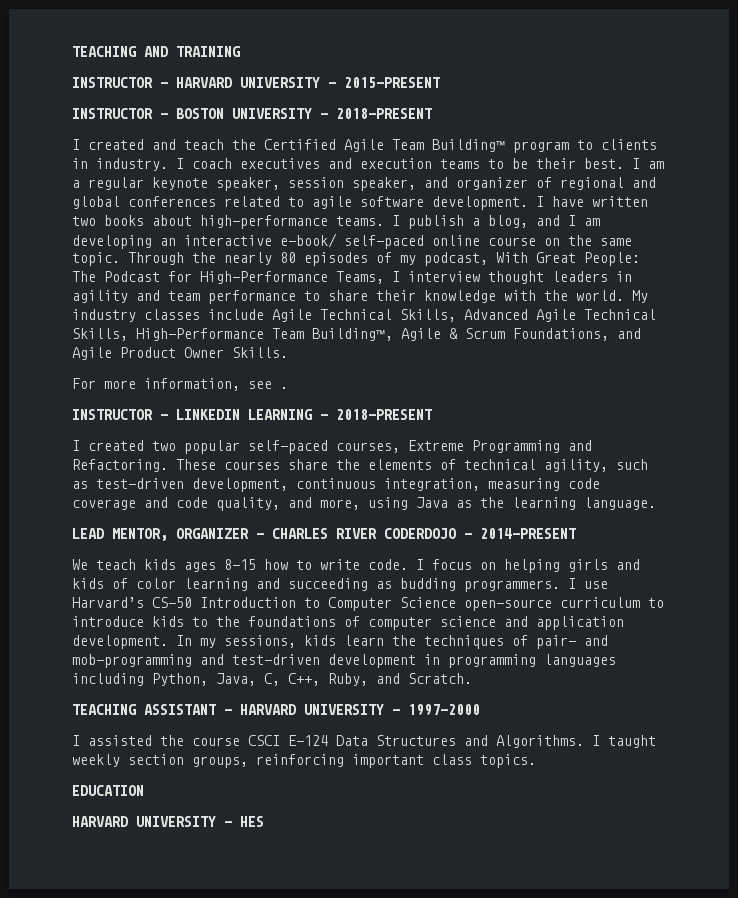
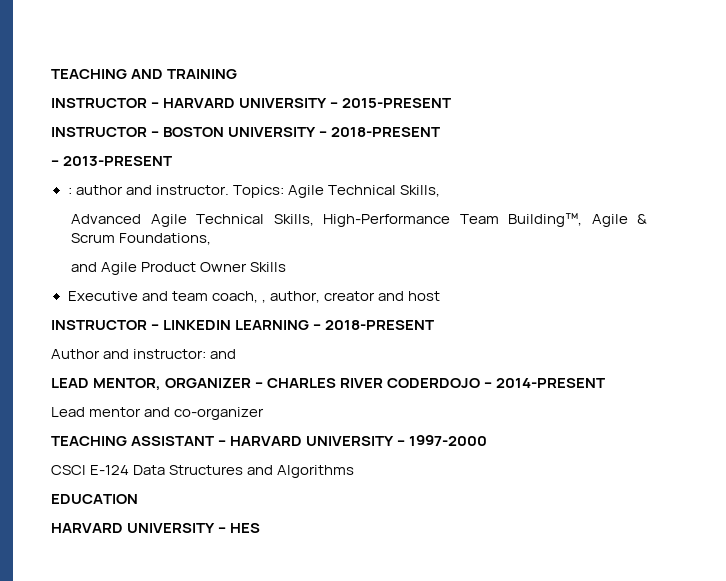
[72,139,657,153] [72,158,664,171] [72,177,656,191] [72,196,648,210] [72,215,600,229] [72,233,632,249] [72,252,640,266] [72,271,632,284] [72,290,648,304] [72,309,456,322] I created and teach the Certified Agile Team Building™ program to clients in industry. I coach executives and execution teams to be their best. I am a regular keynote speaker, session speaker, and organizer of regional and global conferences related to agile software development. I have written two books about high-performance teams. I publish a blog, and I am developing an interactive e-book/ self-paced online course on the same topic. Through the nearly 80 episodes of my podcast, With Great People: The Podcast for High-Performance Teams, I interview thought leaders in agility and team performance to share their knowledge with the world. My industry classes include Agile Technical Skills, -> [51,156,173,166] [67,185,440,198] – 2013-PRESENT // : author and instructor. Topics: Agile Technical Skills, //
(609, 334) none -> (212, 239) //
[232,347,288,358] [72,378,288,391] Skills. // For more information, see . -> [250,262,287,272] [67,291,440,303] Skills // Executive and team coach, , author, creator and host
[72,440,592,454] [72,459,648,472] [72,478,600,492] [72,497,656,511] I created two popular self-paced courses, Extreme Programming and Refactoring. These courses share the elements of technical agility, such as test-driven development, continuous integration, measuring code coverage and code quality, and more, using Java as the learning language. -> [51,349,237,359] Author and instructor: and
[72,559,640,573] [72,578,608,592] [72,597,664,611] [72,616,624,630] [72,635,608,649] [72,654,616,668] [72,673,472,686] We teach kids ages 8-15 how to write code. I focus on helping girls and kids of color learning and succeeding as budding programmers. I use Harvard’s CS-50 Introduction to Computer Science open-source curriculum to introduce kids to the foundations of computer science and application development. In my sessions, kids learn the techniques of pair- and mob-programming and test-driven development in programming languages including Python, Java, C, C++, Ruby, and Scratch. -> [51,407,265,420] Lead mentor and co-organizer
[72,735,240,746] I assisted the course -> (488, 440) none
[496,735,656,748] [72,754,536,768] Algorithms. I taught weekly section groups, reinforcing important class topics. -> [277,465,355,478] Algorithms

